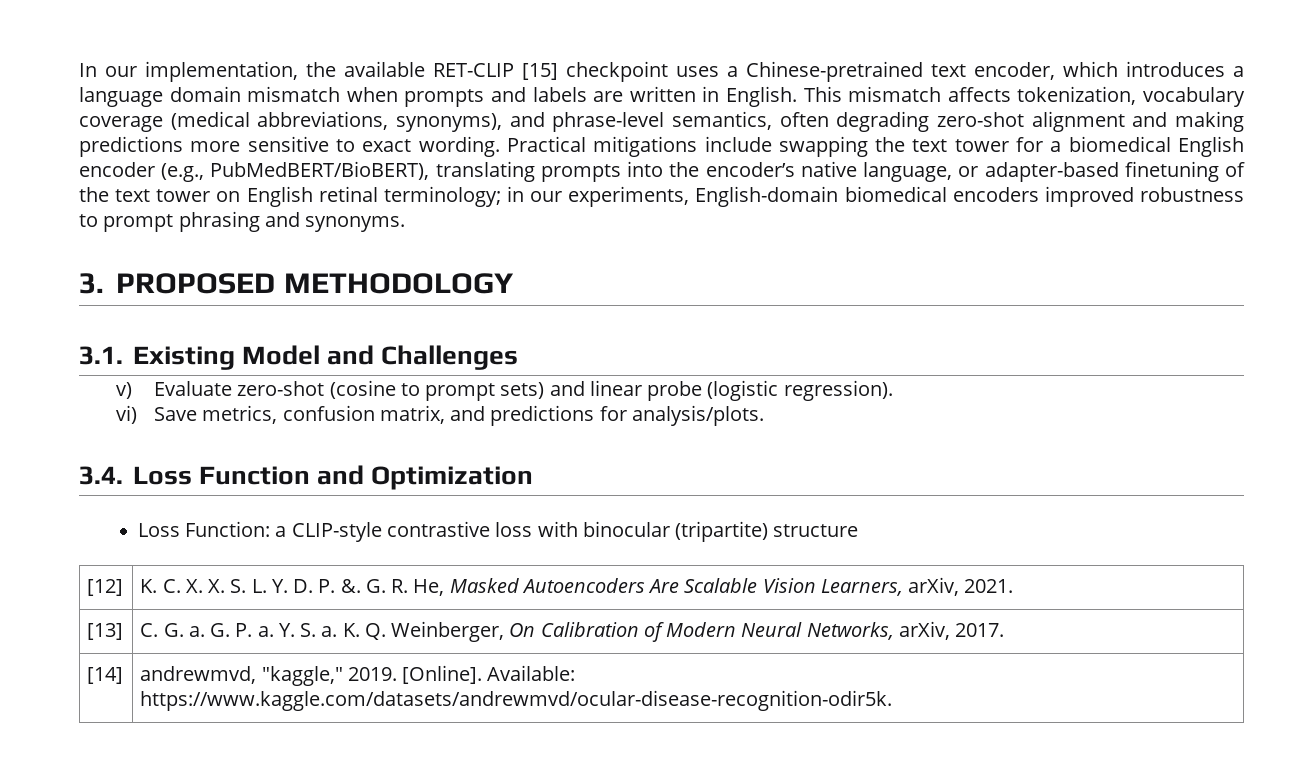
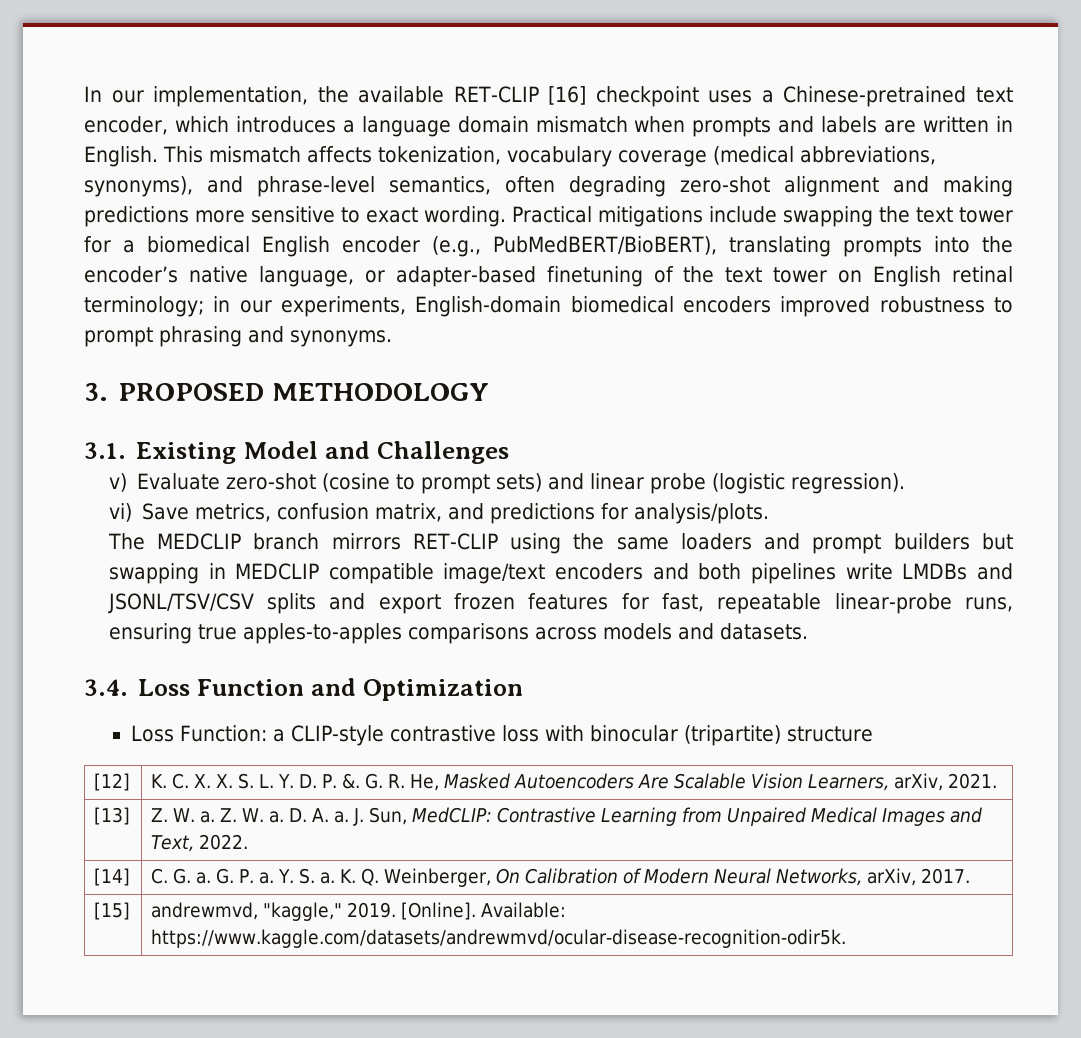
[521,63,558,80] [15] -> [548,86,587,105] [16]
(764, 415) none -> [107,533,1014,554] [108,563,1014,584] [107,593,1013,614] [108,623,808,644] // The MEDCLIP branch mirrors RET-CLIP using the same loaders and prompt builders but swapping in MEDCLIP compatible image/text encoders and both pipelines write LMDBs and JSONL/TSV/CSV splits and export frozen features for fast, repeatable linear-probe runs, ensuring true apples-to-apples comparisons across models and datasets.
(124, 631) none -> [151,807,983,826] [151,834,249,852] [94,868,131,886] | Z. W. a. Z. W. a. D. A. a. J. Sun, MedCLIP: Contrastive Learning from Unpaired Medical Images and Text, 2022. // [14]
[87,667,124,684] [14] -> [94,902,131,920] [15]

